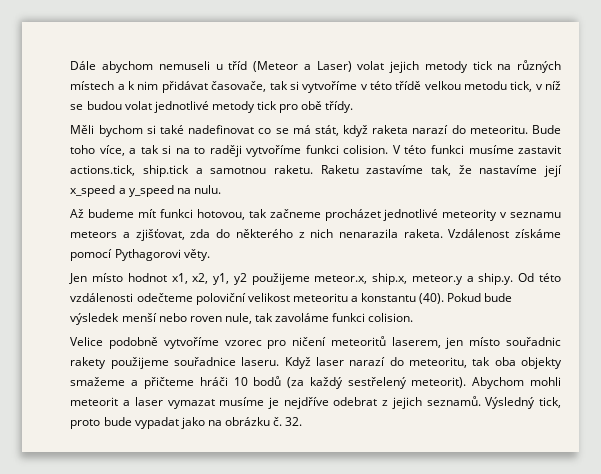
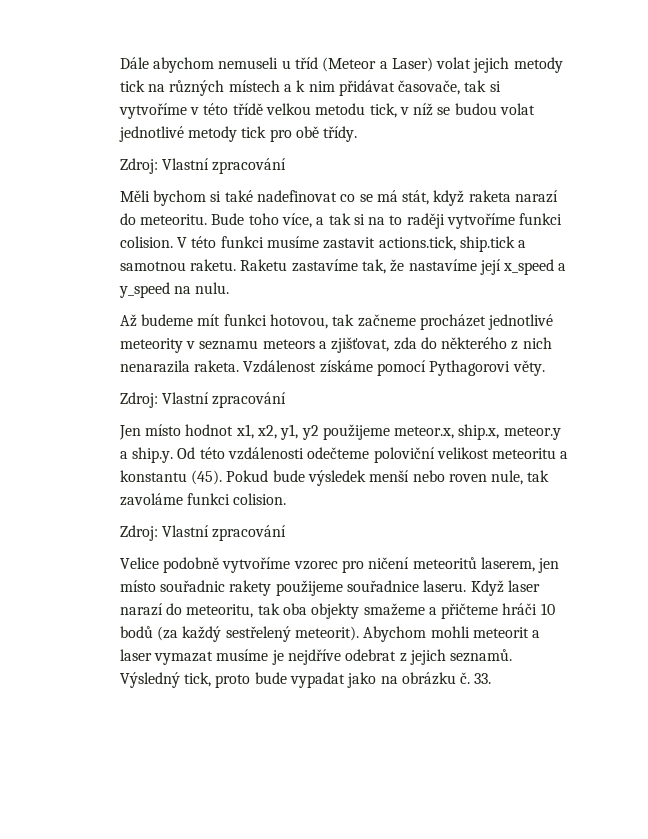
(354, 107) none -> [119,158,287,174] // Zdroj: Vlastní zpracování
(210, 255) none -> [119,392,287,408] // Zdroj: Vlastní zpracování
[419,293,445,304] (40). -> [190,470,222,485] (45).
(414, 317) none -> [119,525,287,541] // Zdroj: Vlastní zpracování
[285,417,303,426] 32. -> [474,673,492,684] 33.

